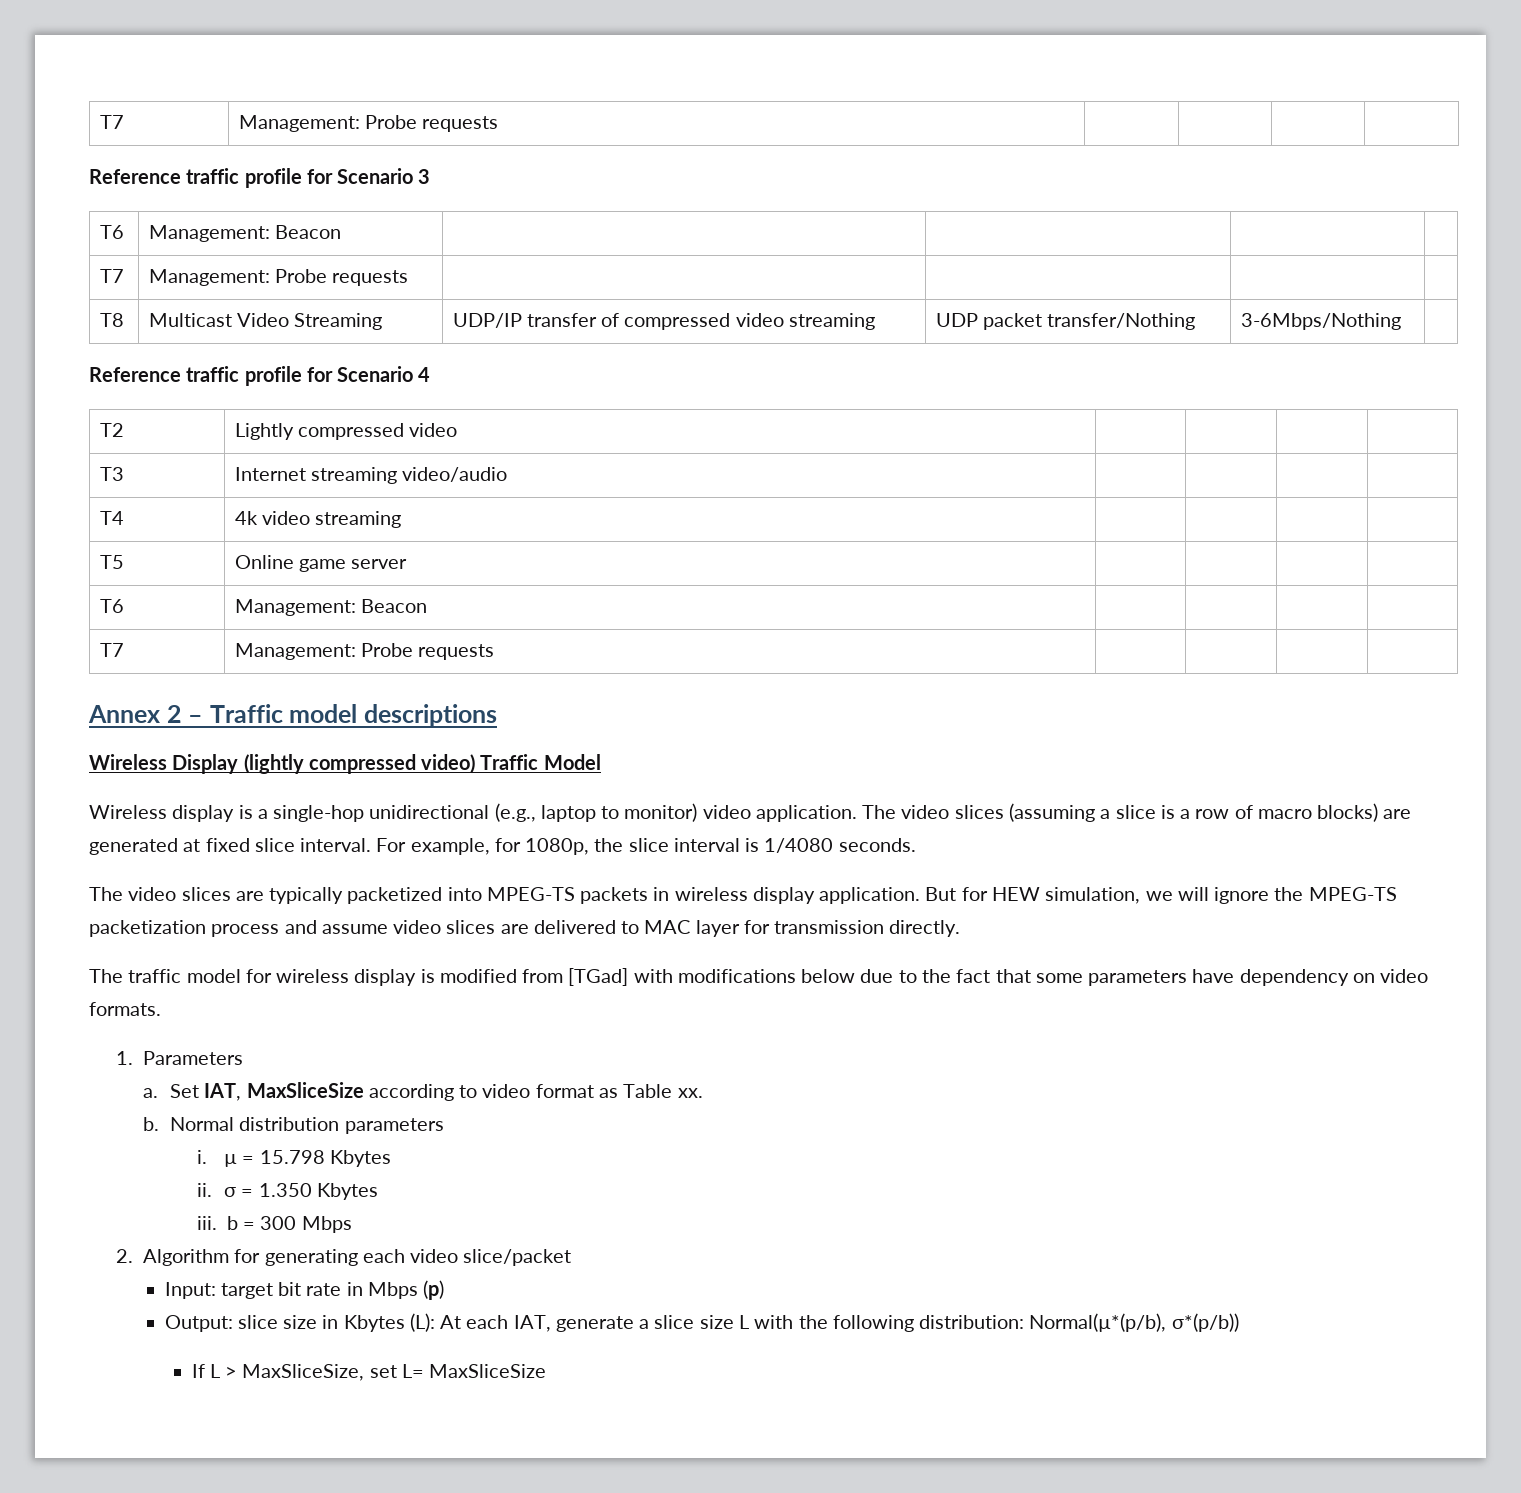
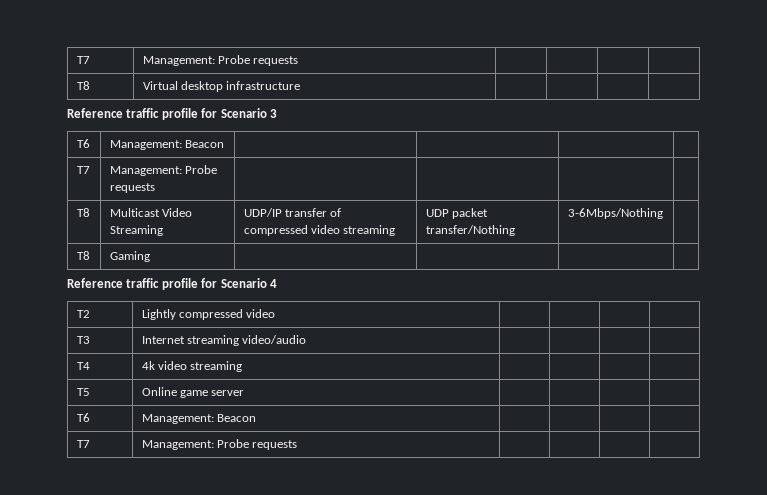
[99,115,124,129] [238,115,499,132] T7 | Management: Probe requests | | | | -> [76,56,90,64] [142,55,299,66] [76,81,90,90] [142,81,301,92] T7 | Management: Probe requests | | | | // T8 | Virtual desktop infrastructure | | | |
(1401, 321) none -> [76,251,90,260] [109,251,150,262] // T8 | Gaming | | | |
[88,704,498,727] [89,754,601,774] [89,803,1412,822] [89,838,916,855] [89,887,1397,904] [89,920,961,937] [89,968,1429,986] [89,1002,161,1016] [116,1051,244,1065] [143,1082,703,1101] [143,1117,444,1134] [197,1150,391,1167] [197,1183,378,1200] [197,1216,352,1233] [116,1249,572,1266] [164,1280,445,1300] [164,1313,1239,1332] [191,1364,547,1381] // Annex 2 – Traffic model descriptions // Wireless Display (lightly compressed video) Traffic Model // Wireless display is a single-hop unidirectional (e.g., laptop to monitor) video application. The video slices (assuming a slice is a row of macro blocks) are generated at fixed slice interval. For example, for 1080p, the slice interval is 1/4080 seconds. // The video slices are typically packetized into MPEG-TS packets in wireless display application. But for HEW simulation, we will ignore the MPEG-TS packetization process and assume video slices are delivered to MAC layer for transmission directly. // The traffic model for wireless display is modified from [TGad] with modifications below due to the fact that some parameters have dependency on video formats. // 1. Parameters // a. Set IAT, MaxSliceSize according to video format as Table xx. // b. Normal distribution parameters // i. µ = 15.798 Kbytes // ii. σ = 1.350 Kbytes // iii. b = 300 Mbps // 2. Algorithm for generating each video slice/packet // Input: target bit rate in Mbps (p) // Output: slice size in Kbytes (L): At each IAT, generate a slice size L with the following distribution: Normal(µ*(p/b), σ*(p/b)) // If L > MaxSliceSize, set L= MaxSliceSize -> (298, 445) none

